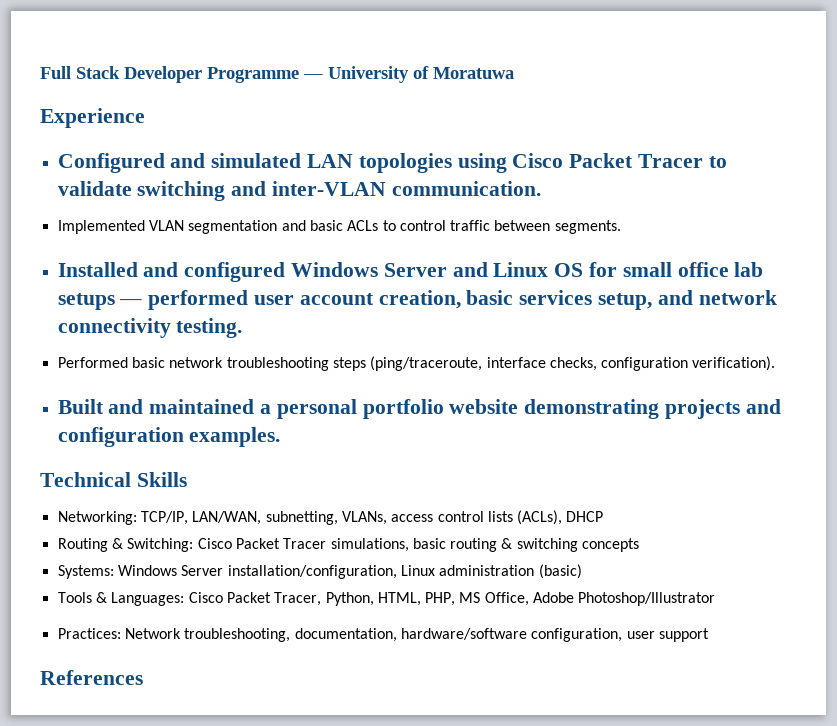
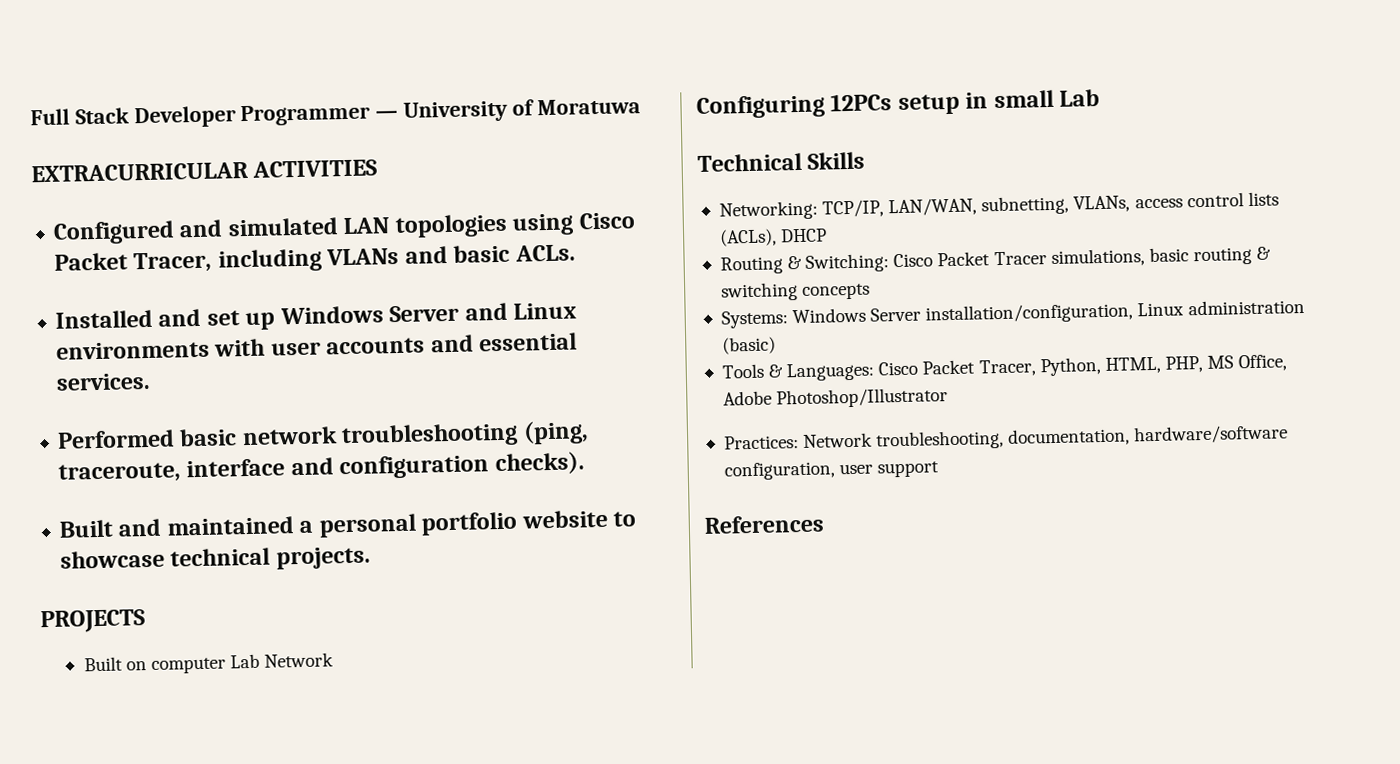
[207,67,299,83] Programme -> [240,103,371,127] Programmer
[40,108,145,128] Experience -> [31,159,378,183] EXTRACURRICULAR ACTIVITIES
[638,154,727,168] [57,181,541,201] [57,220,621,234] Tracer to validate switching and inter-VLAN communication. // Implemented VLAN segmentation and basic ACLs to control traffic between segments. -> [133,244,576,274] Tracer, including VLANs and basic ACLs.
[184,262,286,282] configured -> [206,310,276,331] set up
[554,262,764,277] [57,290,777,310] [57,318,243,338] [57,356,776,371] OS for small office lab setups — performed user account creation, basic services setup, and network connectivity testing. // Performed basic network troubleshooting steps (ping/traceroute, interface checks, configuration verification). -> [55,332,578,360] [55,372,151,391] [56,420,589,449] [57,451,585,484] environments with user accounts and essential services. // Performed basic network troubleshooting (ping, traceroute, interface and configuration checks).
[524,399,781,419] [57,427,281,447] demonstrating projects and configuration examples. -> [613,511,637,527] [59,546,371,570] [40,609,145,634] [83,652,335,674] [696,88,1101,120] to showcase technical projects. // PROJECTS // Built on computer Lab Network // Configuring 12PCs setup in small Lab

